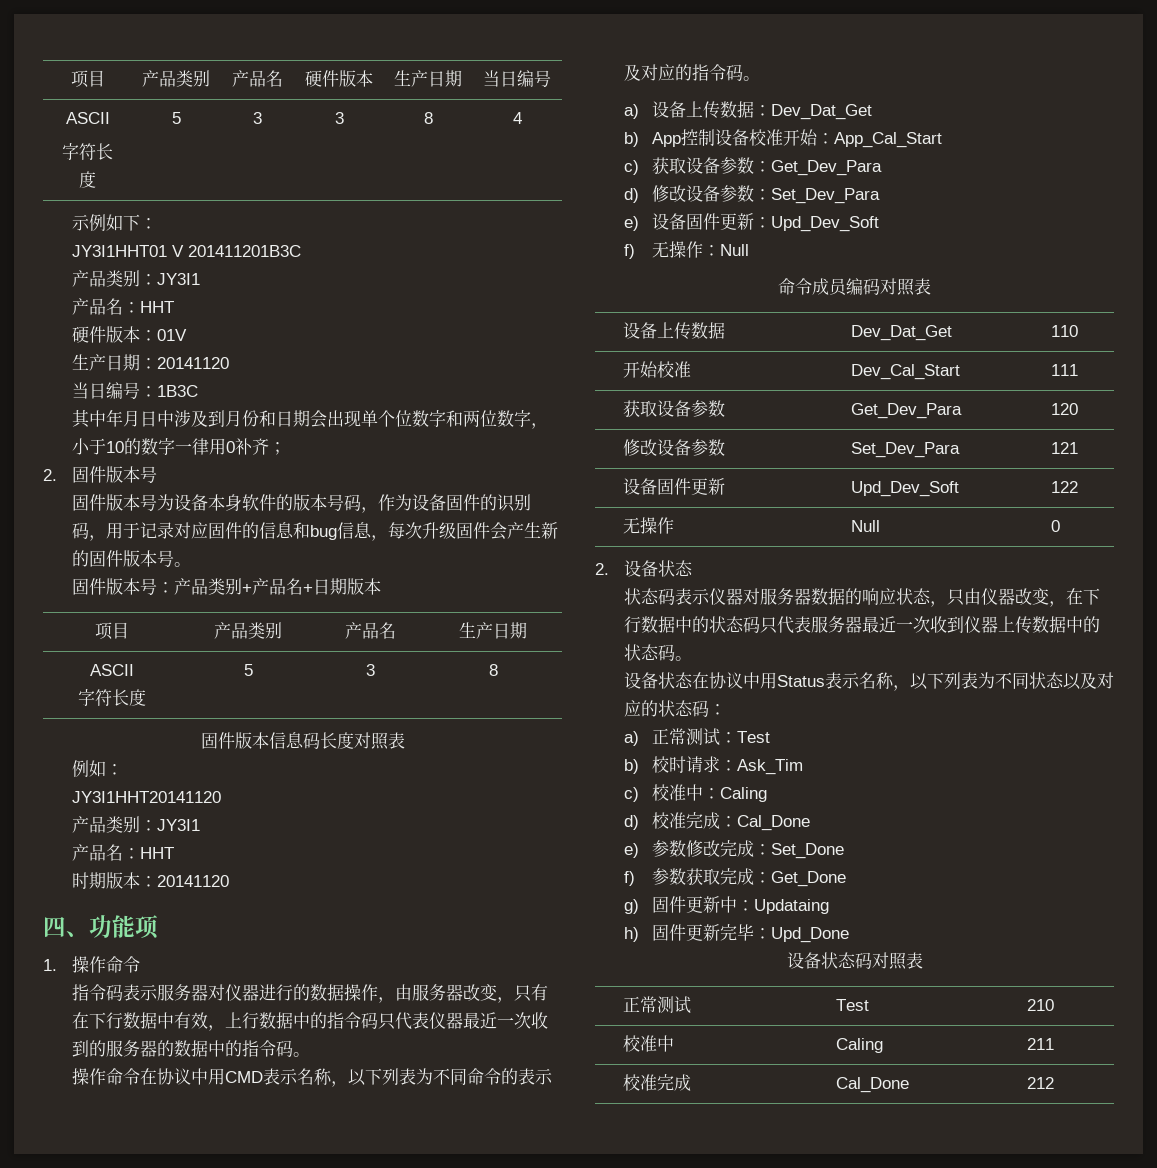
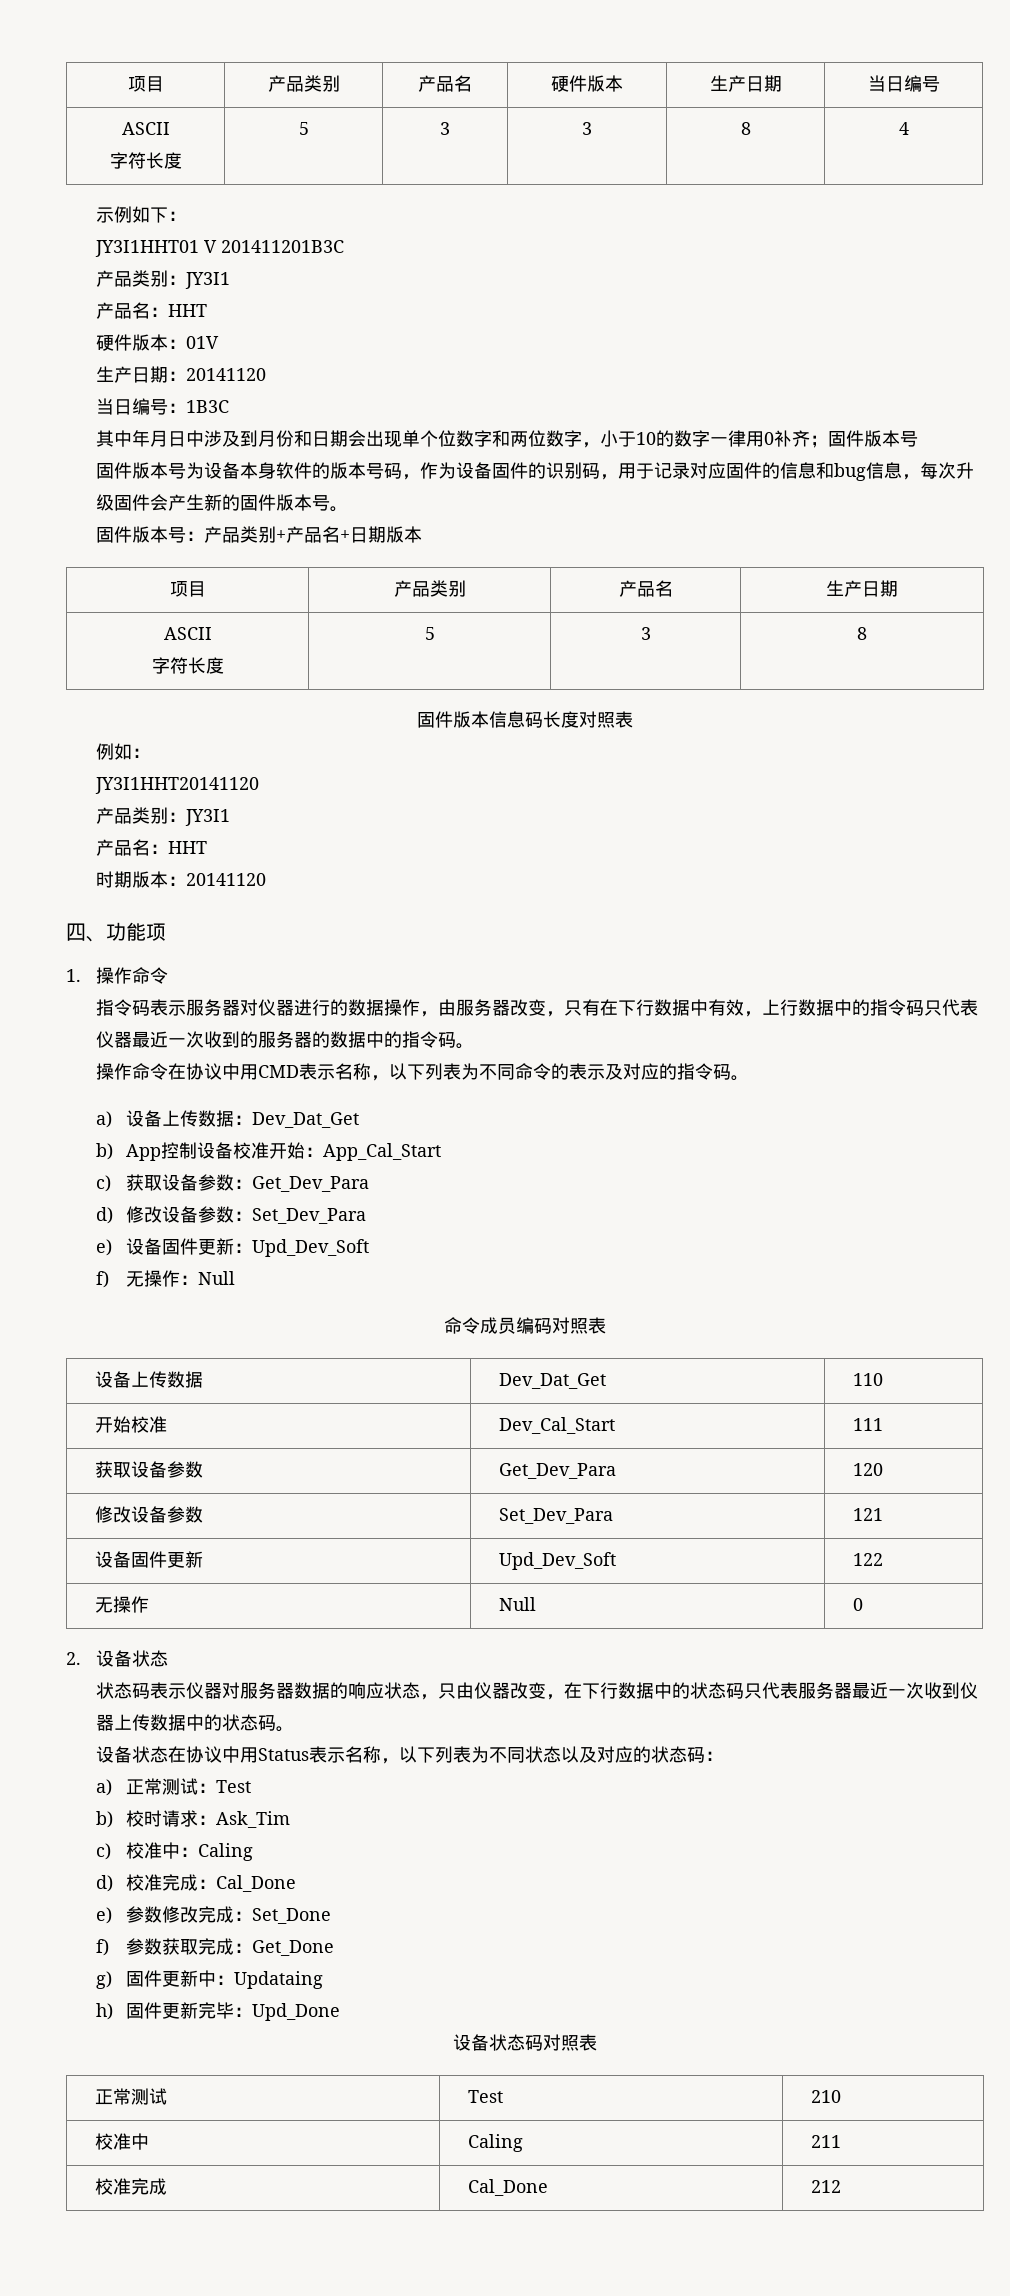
[43,469,57,481] // 2. -> (828, 441) none

